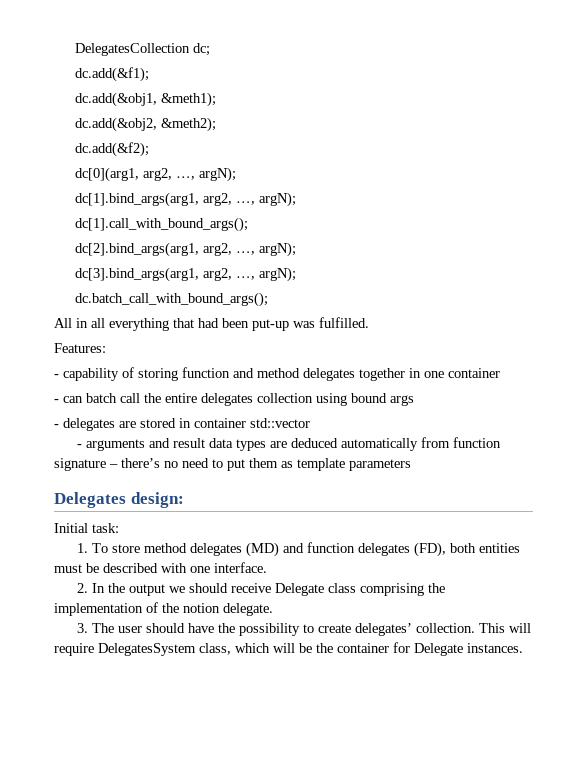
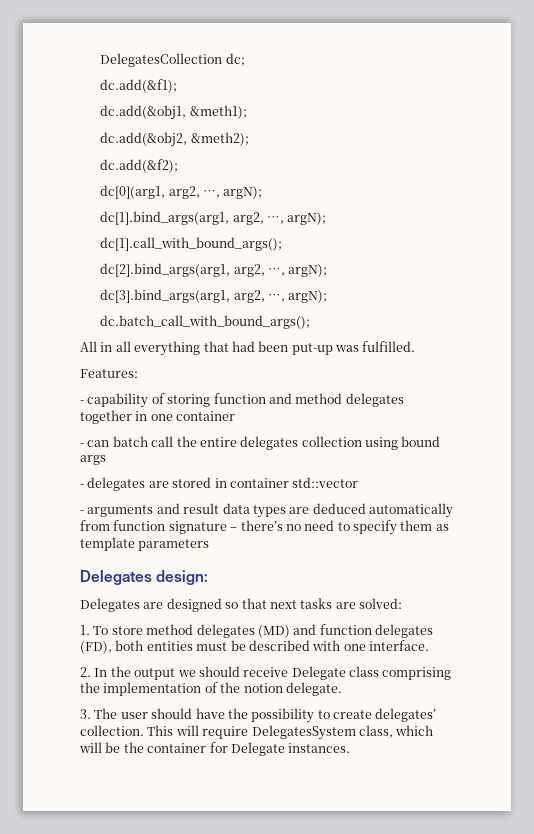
[227,459,245,471] put -> [353,520,397,535] specify
[54,523,119,533] Initial task: -> [80,598,402,612] Delegates are designed so that next tasks are solved:

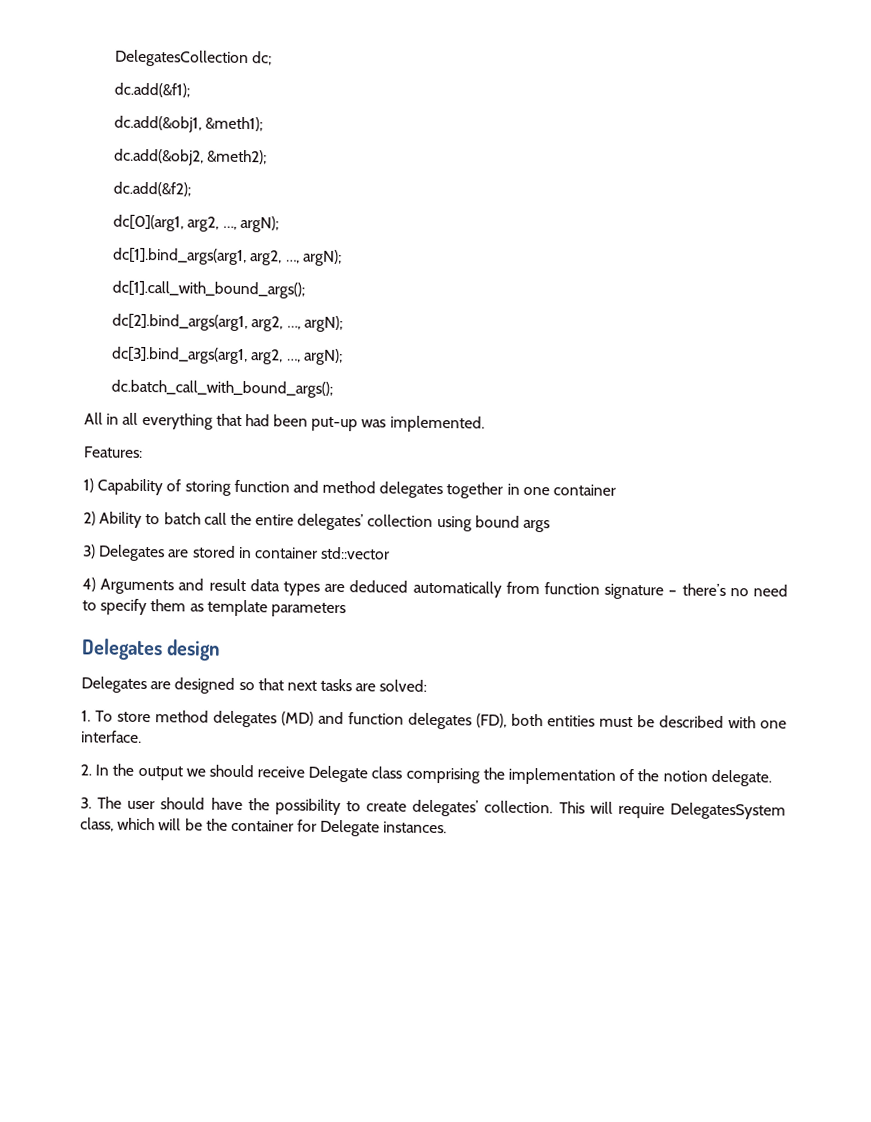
[362,341,416,352] fulfilled. -> [389,415,485,433] implemented.
[80,393,149,408] - capability -> [83,478,164,496] 1) Capability
[80,440,110,447] - can -> [83,511,161,528] 2) Ability to
[240,436,299,450] delegates -> [297,513,365,531] delegates’
[80,477,146,491] - delegates -> [83,544,166,562] 3) Delegates
[80,505,154,517] - arguments -> [82,577,175,595] 4) Arguments
[156,570,209,585] design: -> [166,639,221,661] design

